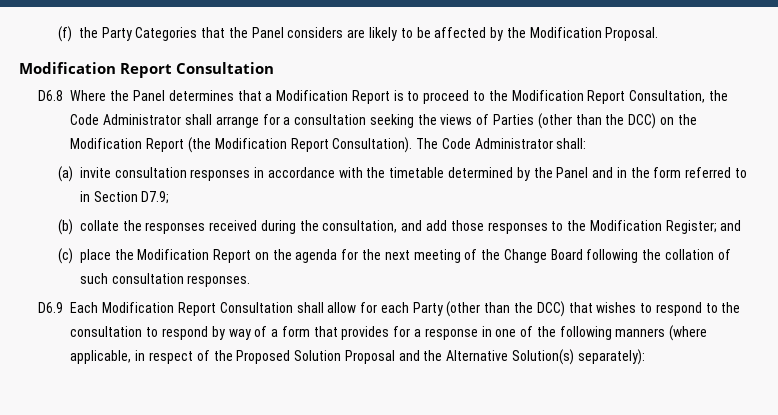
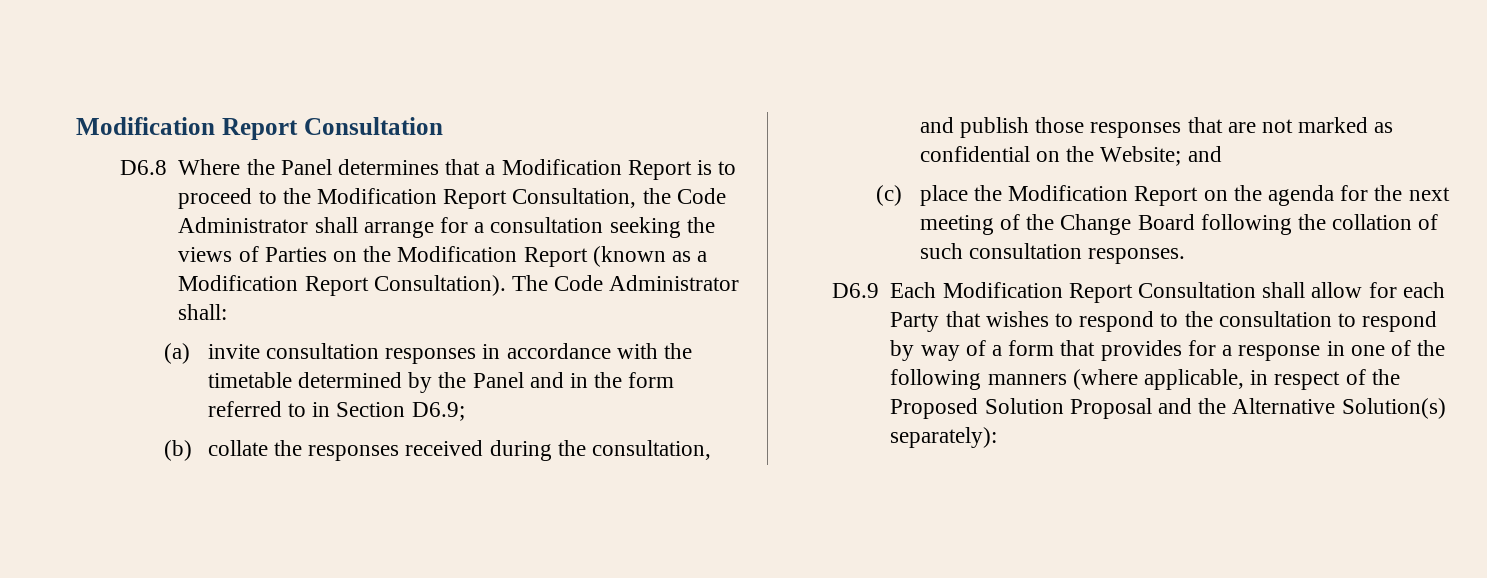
[57,26,659,42] (f) the Party Categories that the Panel considers are likely to be affected by the Modification Proposal. // -> (76, 126) none
[537,113,657,129] (other than the DCC) -> (327, 254) none
[187,137,211,153] (the -> [592,246,708,267] (known as a
[141,191,170,204] D7.9; -> [411,402,465,421] D6.9;
[426,220,448,231] add -> [960,117,1030,138] publish
[551,220,717,234] to the Modification Register; -> [1187,117,1394,133] [919,146,1182,166] that are not marked as confidential on the Website;
[446,301,565,317] (other than the DCC) -> (940, 322) none

